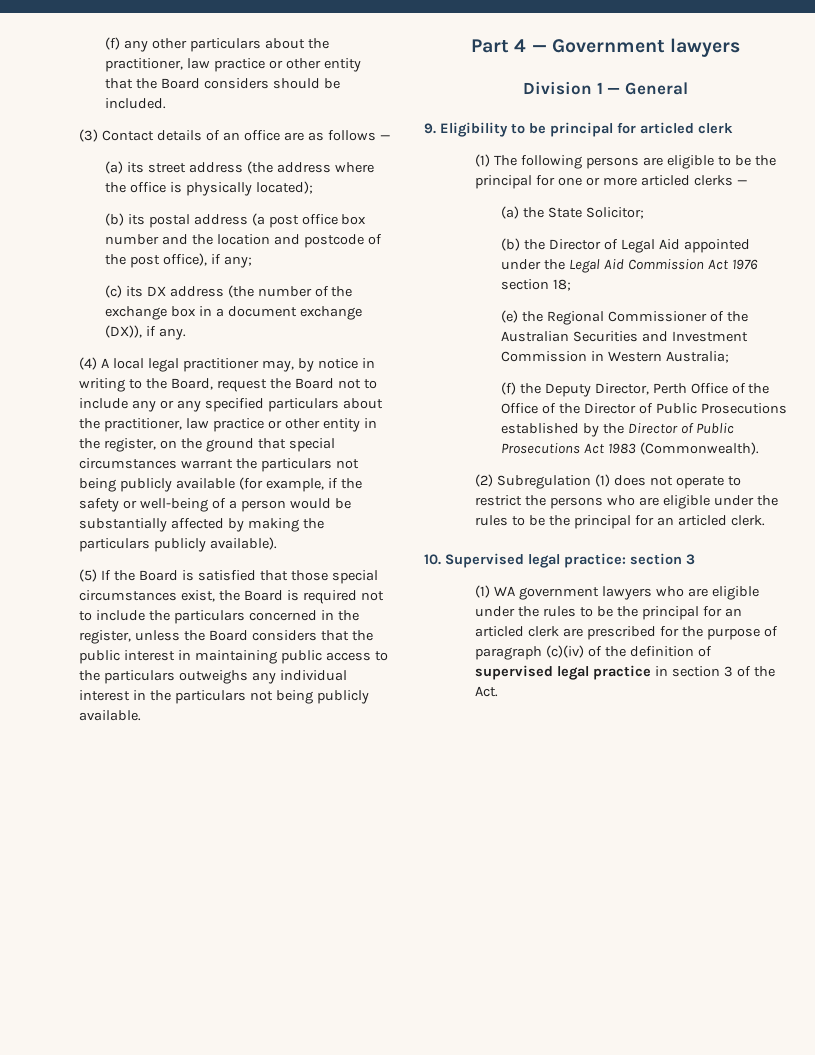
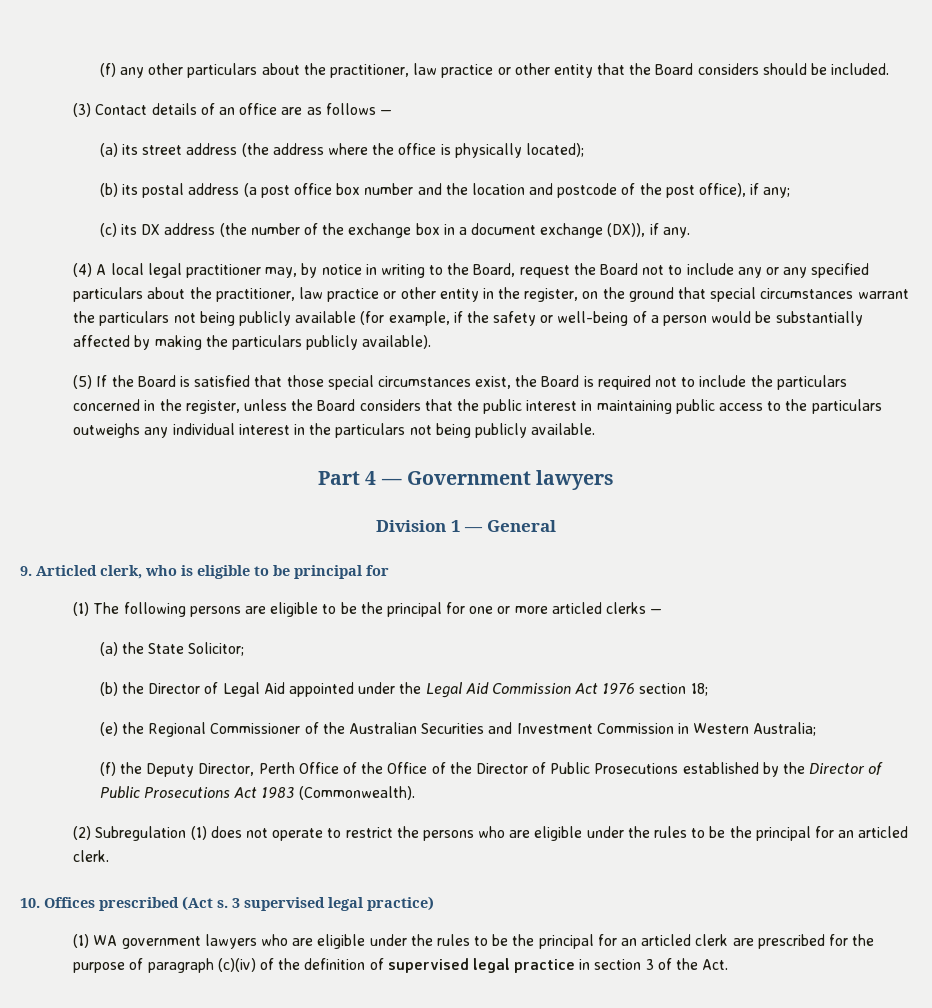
[440,122,508,137] Eligibility -> [36,565,250,579] Articled clerk, who is eligible
[640,122,733,134] articled clerk -> (389, 570) none
[445,553,695,568] Supervised legal practice: section 3 -> [44,896,434,911] Offices prescribed (Act s. 3 supervised legal practice)

